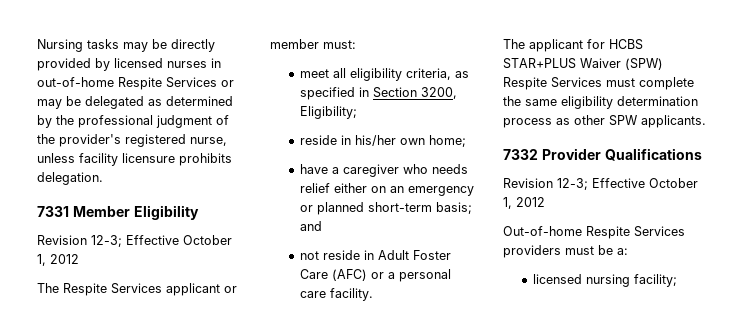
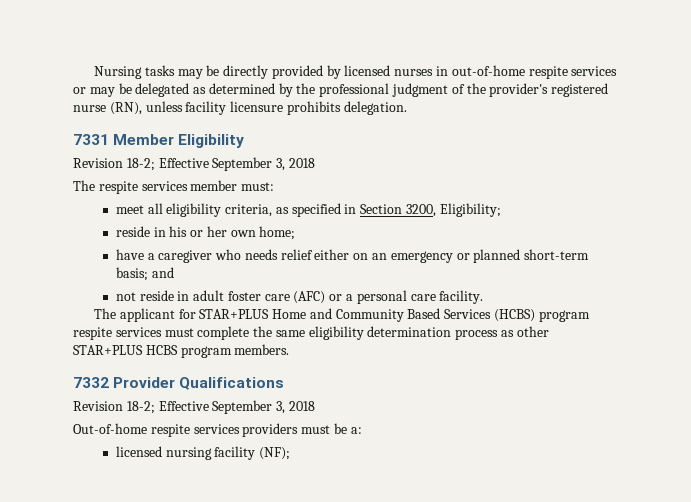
[118,77,217,90] Respite Services -> [528,66,618,79] respite services
[190,137,227,146] nurse, -> [73,102,142,115] nurse (RN),
[91,235,232,247] [37,254,79,266] [37,283,237,296] 12-3; Effective October 1, 2012 // The Respite Services applicant or -> [126,157,315,171] [73,180,188,194] 18-2; Effective September 3, 2018 // The respite services
[355,135,397,146] his/her -> [169,226,227,237] his or her
[378,250,452,260] [300,269,329,279] Adult Foster Care -> [193,290,290,301] adult foster care
[609,39,643,50] [503,58,663,70] [503,77,602,90] HCBS STAR+PLUS Waiver (SPW) Respite Services -> [199,308,590,322] [73,327,162,340] STAR+PLUS Home and Community Based Services (HCBS) program respite services
[609,115,706,128] SPW applicants. -> [73,344,290,358] STAR+PLUS HCBS program members.
[557,178,698,190] [503,197,545,209] 12-3; Effective October 1, 2012 -> [126,400,315,414] 18-2; Effective September 3, 2018
[586,226,685,239] Respite Services -> [150,424,240,437] respite services
[634,274,678,287] facility; -> [214,446,291,460] facility (NF);

